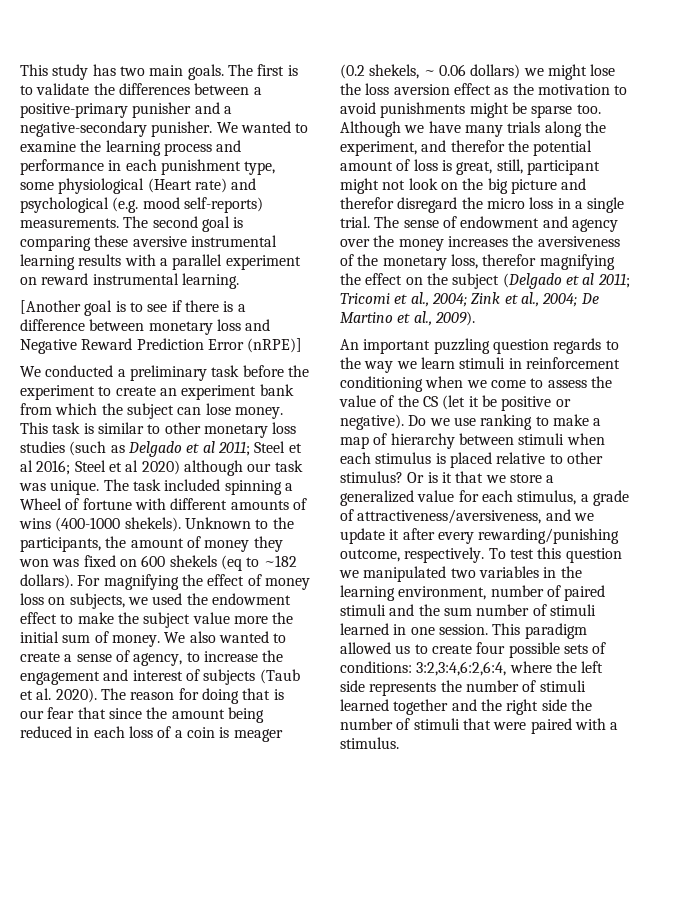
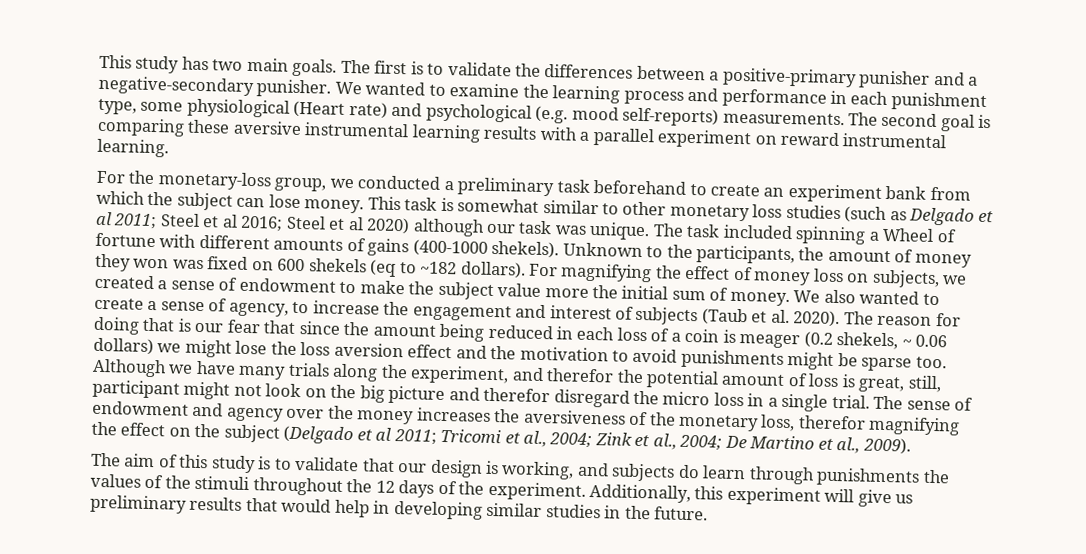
[20,300,246,316] [20,319,271,335] [20,338,303,354] [20,366,41,377] [Another goal is to see if there is a difference between monetary loss and Negative Reward Prediction Error (nRPE)] // We -> [96,170,354,192] For the monetary-loss group, we
[242,365,309,377] [20,385,95,400] before the experiment -> [593,180,687,195] beforehand
(94, 428) none -> [457,198,540,213] somewhat
[19,518,51,529] wins -> [367,238,410,257] gains
[152,593,291,605] [20,612,57,624] used the endowment effect -> [94,274,336,293] created a sense of endowment
[494,87,509,95] as -> [455,345,487,359] and
[340,338,619,354] [340,357,620,373] [340,376,612,392] [339,395,571,411] [340,414,602,430] [340,433,605,449] [340,452,603,468] [340,471,555,483] [340,490,629,506] [340,509,594,524] [340,528,620,544] [340,547,622,563] [339,566,582,582] [340,585,606,601] [340,604,596,616] [340,623,587,639] [340,642,607,658] [340,661,604,676] [340,680,586,696] [340,699,592,715] [340,718,619,734] [340,737,399,749] An important puzzling question regards to the way we learn stimuli in reinforcement conditioning when we come to assess the value of the CS (let it be positive or negative). Do we use ranking to make a map of hierarchy between stimuli when each stimulus is placed relative to other stimulus? Or is it that we store a generalized value for each stimulus, a grade of attractiveness/aversiveness, and we update it after every rewarding/punishing outcome, respectively. To test this question we manipulated two variables in the learning environment, number of paired stimuli and the sum number of stimuli learned in one session. This paradigm allowed us to create four possible sets of conditions: 3:2,3:4,6:2,6:4, where the left side represents the number of stimuli learned together and the right side the number of stimuli that were paired with a stimulus. -> [91,452,950,487] [90,473,914,508] [90,494,709,521] The aim of this study is to validate that our design is working, and subjects do learn through punishments the values of the stimuli throughout the 12 days of the experiment. Additionally, this experiment will give us preliminary results that would help in developing similar studies in the future.

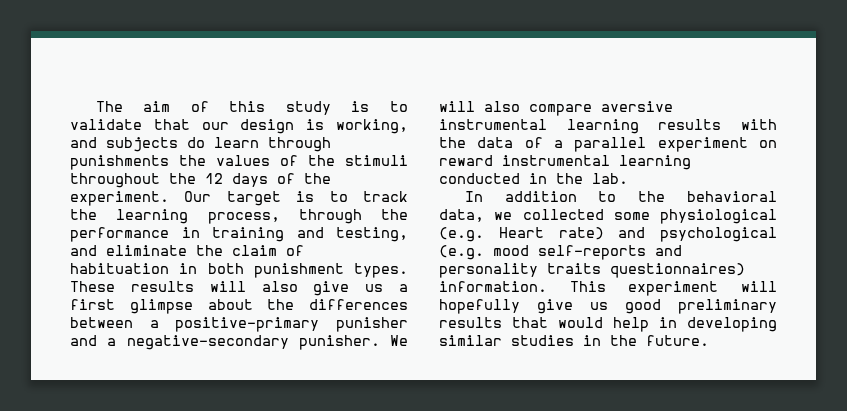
[99,54,979,89] [98,75,987,112] [98,98,992,132] [97,117,947,149] [97,138,169,158] [96,170,971,203] [96,190,994,226] [95,211,957,245] [95,232,972,268] [95,253,968,289] [94,274,940,307] [94,297,961,328] [93,316,948,350] [93,337,947,372] [92,358,942,393] [92,379,974,412] [92,400,961,436] [91,421,911,455] This study has two main goals. The first is to validate the differences between a positive-primary punisher and a negative-secondary punisher. We wanted to examine the learning process and performance in each punishment type, some physiological (Heart rate) and psychological (e.g. mood self-reports) measurements. The second goal is comparing these aversive instrumental learning results with a parallel experiment on reward instrumental learning. // For the monetary-loss group, we conducted a preliminary task beforehand to create an experiment bank from which the subject can lose money. This task is somewhat similar to other monetary loss studies (such as Delgado et al 2011; Steel et al 2016; Steel et al 2020) although our task was unique. The task included spinning a Wheel of fortune with different amounts of gains (400-1000 shekels). Unknown to the participants, the amount of money they won was fixed on 600 shekels (eq to ~182 dollars). For magnifying the effect of money loss on subjects, we created a sense of endowment to make the subject value more the initial sum of money. We also wanted to create a sense of agency, to increase the engagement and interest of subjects (Taub et al. 2020). The reason for doing that is our fear that since the amount being reduced in each loss of a coin is meager (0.2 shekels, ~ 0.06 dollars) we might lose the loss aversion effect and the motivation to avoid punishments might be sparse too. Although we have many trials along the experiment, and therefor the potential amount of loss is great, still, participant might not look on the big picture and therefor disregard the micro loss in a single trial. The sense of endowment and agency over the money increases the aversiveness of the monetary loss, therefor magnifying the effect on the subject (Delgado et al 2011; Tricomi et al., 2004; Zink et al., 2004; De Martino et al., 2009). // -> (95, 106) none
[589,483,724,504] Additionally, this -> [184,191,408,206] [70,209,408,224] [70,227,408,242] [70,245,304,256] [70,263,408,278] [70,281,408,296] [70,299,408,314] [70,317,408,332] [70,335,408,350] [439,101,673,116] [439,119,777,134] [439,137,777,152] [439,155,691,170] [439,173,628,184] [464,191,777,202] [439,209,777,224] [439,227,777,242] [439,245,682,260] [439,263,745,278] [439,281,606,292] Our target is to track the learning process, through the performance in training and testing, and eliminate the claim of habituation in both punishment types. These results will also give us a first glimpse about the differences between a positive-primary punisher and a negative-secondary punisher. We will also compare aversive instrumental learning results with the data of a parallel experiment on reward instrumental learning conducted in the lab. // In addition to the behavioral data, we collected some physiological (e.g. Heart rate) and psychological (e.g. mood self-reports and personality traits questionnaires) information. This
[857,489,914,508] give us -> [439,299,661,314] hopefully give us good

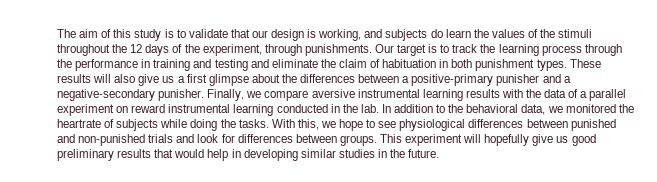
[268,137,331,152] [70,155,169,170] through punishments -> (471, 33) none
[70,191,169,206] experiment. -> [202,44,372,56] experiment, through punishments.
[207,212,280,224] process, -> [541,45,582,56] process
[336,227,408,242] testing, -> [214,59,248,71] testing
[390,335,408,346] [439,101,520,112] We will also -> [207,89,262,101] Finally, we
(628, 178) // -> (379, 108) none
[522,209,777,224] [439,227,777,242] [439,245,682,260] [439,263,745,278] [439,281,547,292] collected some physiological (e.g. Heart rate) and psychological (e.g. mood self-reports and personality traits questionnaires) information. -> [565,104,634,113] [57,119,616,131] [57,134,377,146] monitored the heartrate of subjects while doing the tasks. With this, we hope to see physiological differences between punished and non-punished trials and look for differences between groups.

